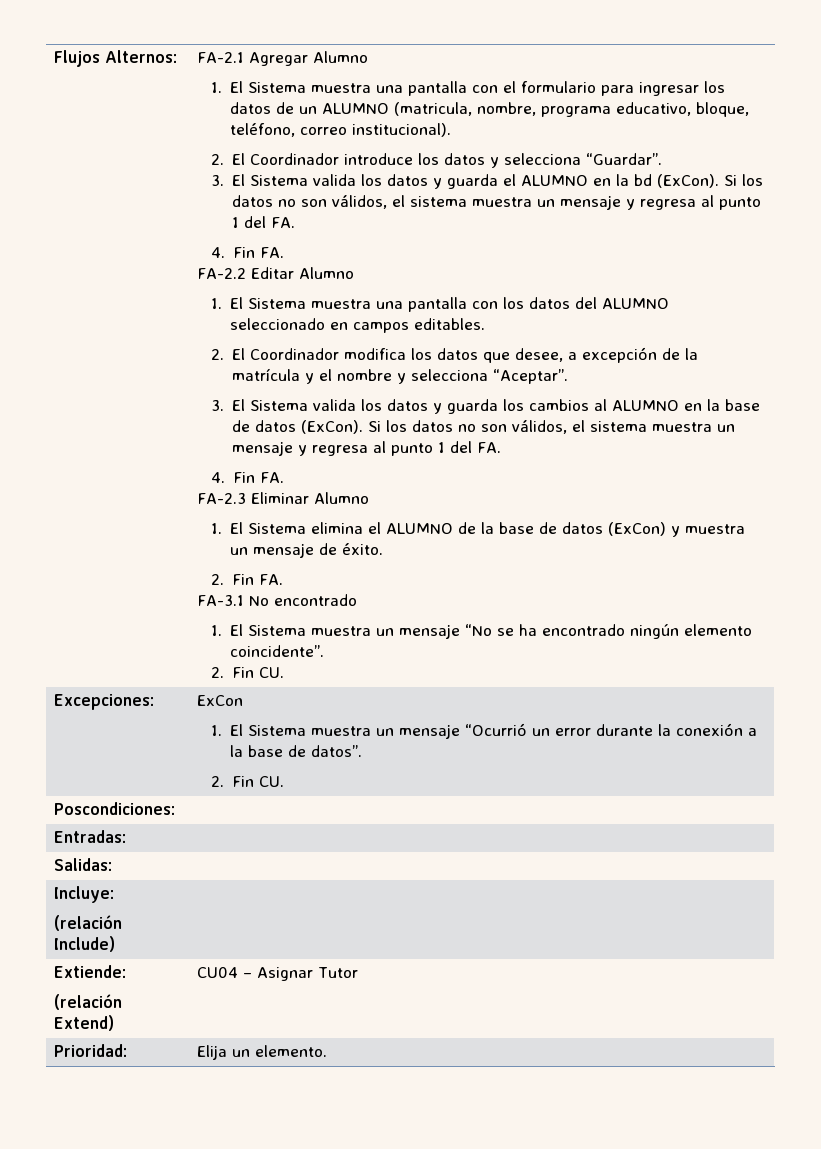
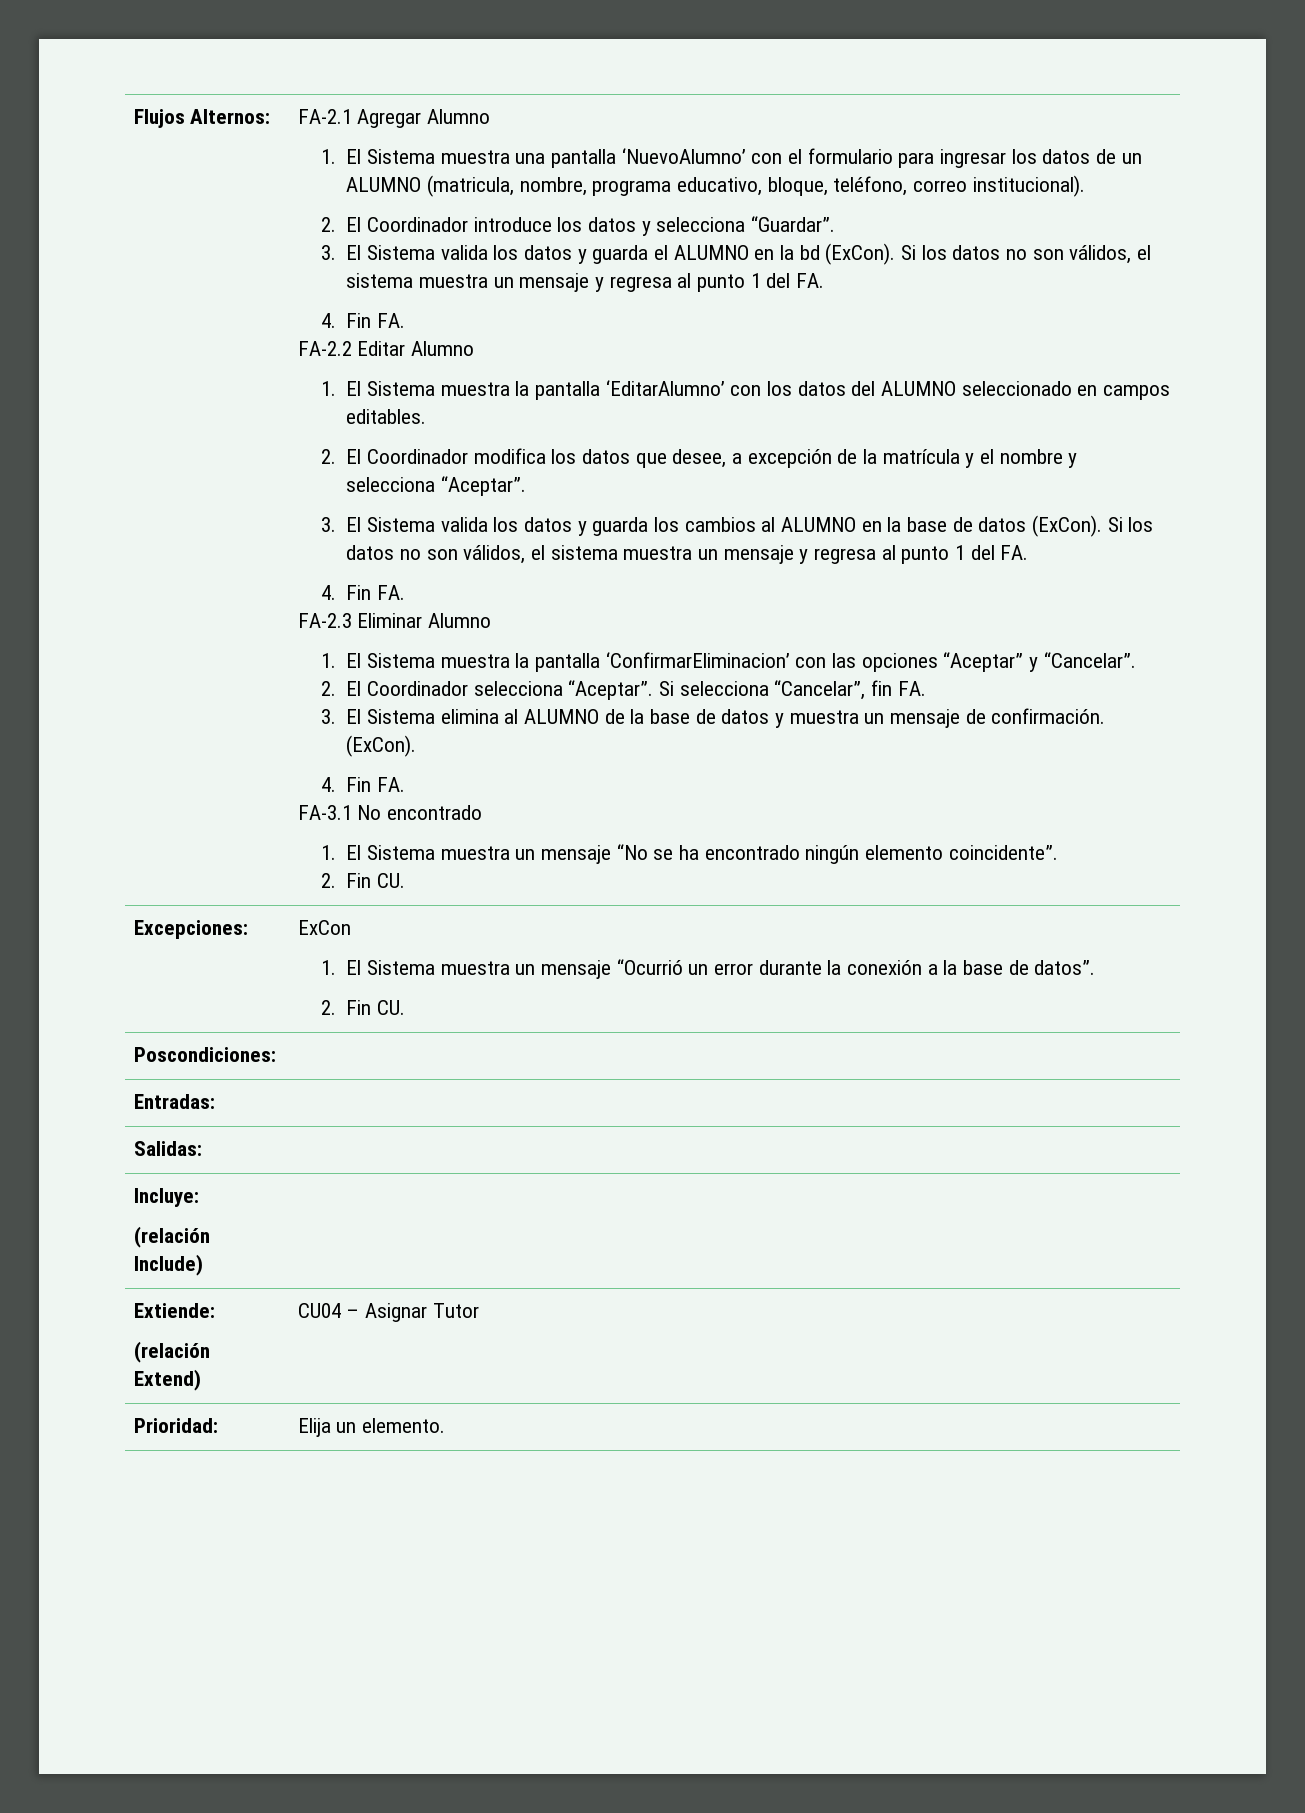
(468, 88) none -> [621,148,746,164] ‘NuevoAlumno’
[376,297,468,312] una pantalla -> [515,380,725,400] la pantalla ‘EditarAlumno’
[311,522,382,534] elimina el -> [440,652,1136,672] [320,680,926,700] [320,709,519,724] muestra la pantalla ‘ConfirmarEliminacion’ con las opciones “Aceptar” y “Cancelar”. // 2. El Coordinador selecciona “Aceptar”. Si selecciona “Cancelar”, fin FA. // 3. El Sistema elimina al
[608,522,667,536] (ExCon) -> (770, 716) none
[342,543,384,555] [210,574,224,585] éxito. // 2. -> [991,708,1106,724] [346,735,417,757] [320,777,336,792] confirmación. (ExCon). // 4.

